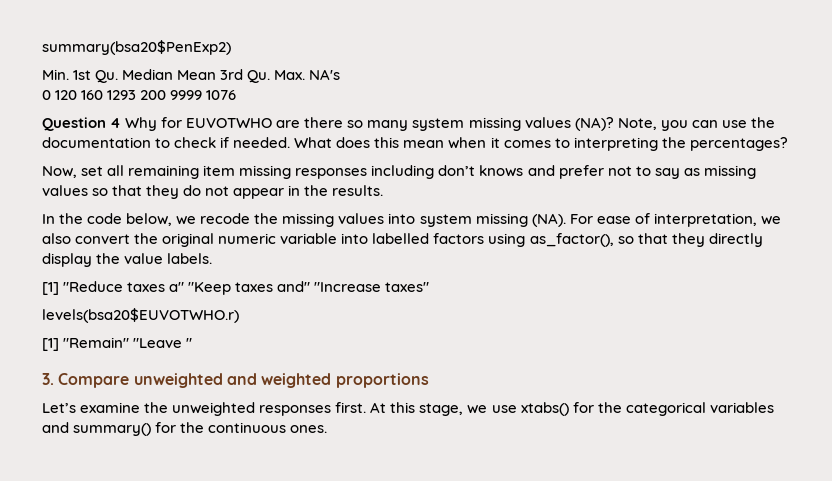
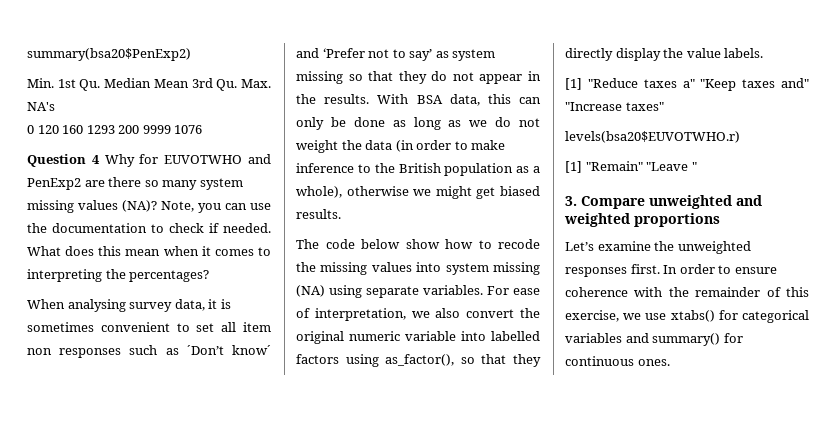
(273, 123) none -> [248,154,271,164] [27,178,81,190] and PenExp2
[42,165,756,179] [42,185,88,196] Now, set all remaining item missing responses including don’t knows and prefer not to say as missing values -> [27,299,231,312] [27,322,272,332] [27,345,271,358] [296,48,496,61] [296,71,343,84] When analysing survey data, it is sometimes convenient to set all item non responses such as ´Don’t know´ and ‘Prefer not to say’ as system missing
[42,213,197,226] // In the code below, we -> [377,94,541,106] [296,117,540,130] [296,140,506,153] [296,163,540,176] [296,186,540,199] [296,209,341,219] [296,239,492,249] With BSA data, this can only be done as long as we do not weight the data (in order to make inference to the British population as a whole), otherwise we might get biased results. // The code below show how to
[531,213,566,227] (NA). -> [296,285,483,298] (NA) using separate variables.
[370,402,464,416] At this stage, -> [663,264,777,274] [565,287,809,297] [565,310,619,322] In order to ensure coherence with the remainder of this exercise,
[597,402,622,413] the -> (738, 315) none
[180,422,205,433] the -> (743, 338) none

